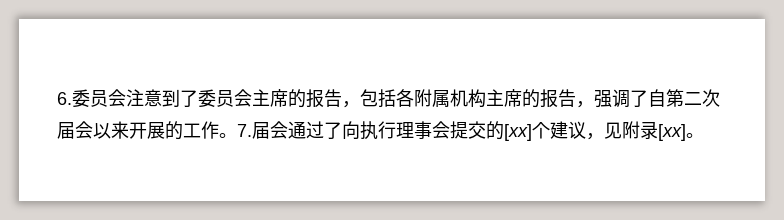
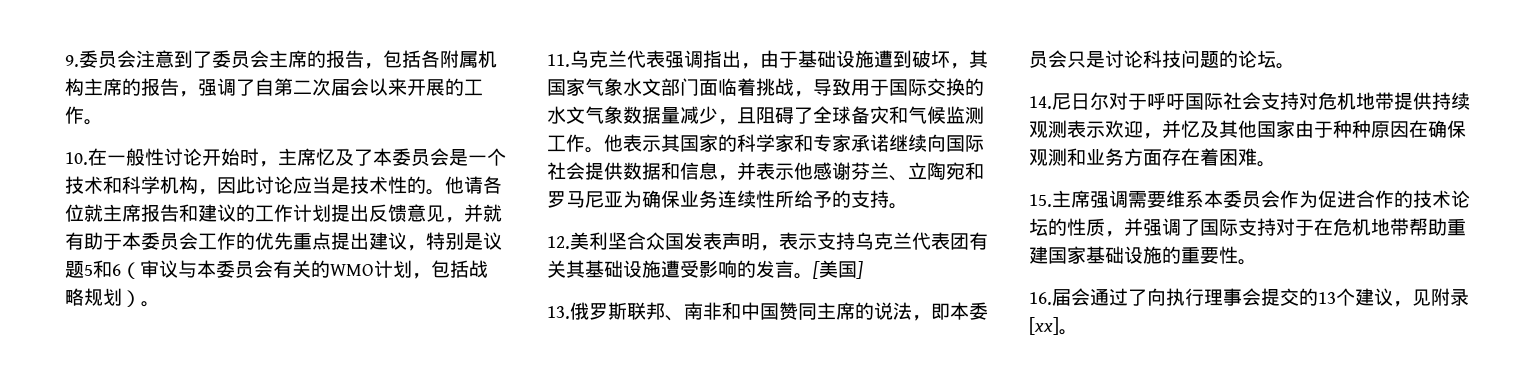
[57,92,72,105] 6. -> [65,55,79,67] 9.
[237,124,252,137] 7. -> [65,148,506,167] [65,176,502,195] [65,204,502,223] [65,232,502,251] [65,260,488,279] [65,288,160,307] [547,50,988,69] [547,78,984,97] [547,106,984,125] [547,134,984,153] [547,162,984,181] [547,190,908,209] [547,232,988,251] [547,260,863,279] [547,302,988,321] [1029,50,1295,69] [1029,92,1470,110] [1029,120,1466,139] [1029,148,1276,167] [1029,190,1470,208] [1029,218,1466,237] [1029,246,1257,265] [1029,292,1052,305] // 10.在一般性讨论开始时，主席忆及了本委员会是一个技术和科学机构，因此讨论应当是技术性的。他请各位就主席报告和建议的工作计划提出反馈意见，并就有助于本委员会工作的优先重点提出建议，特别是议题5和6（审议与本委员会有关的WMO计划，包括战略规划）。 // 11.乌克兰代表强调指出，由于基础设施遭到破坏，其国家气象水文部门面临着挑战，导致用于国际交换的水文气象数据量减少，且阻碍了全球备灾和气候监测工作。他表示其国家的科学家和专家承诺继续向国际社会提供数据和信息，并表示他感谢芬兰、立陶宛和罗马尼亚为确保业务连续性所给予的支持。 // 12.美利坚合众国发表声明，表示支持乌克兰代表团有关其基础设施遭受影响的发言。[美国] // 13.俄罗斯联邦、南非和中国赞同主席的说法，即本委员会只是讨论科技问题的论坛。 // 14.尼日尔对于呼吁国际社会支持对危机地带提供持续观测表示欢迎，并忆及其他国家由于种种原因在确保观测和业务方面存在着困难。 // 15.主席强调需要维系本委员会作为促进合作的技术论坛的性质，并强调了国际支持对于在危机地带帮助重建国家基础设施的重要性。 // 16.
[504,124,532,141] [xx] -> [1318,292,1336,304] 13

